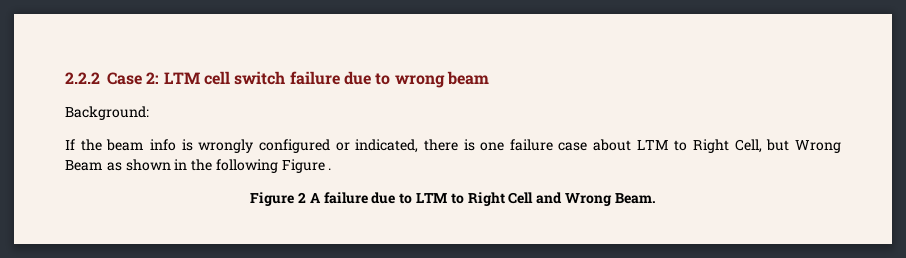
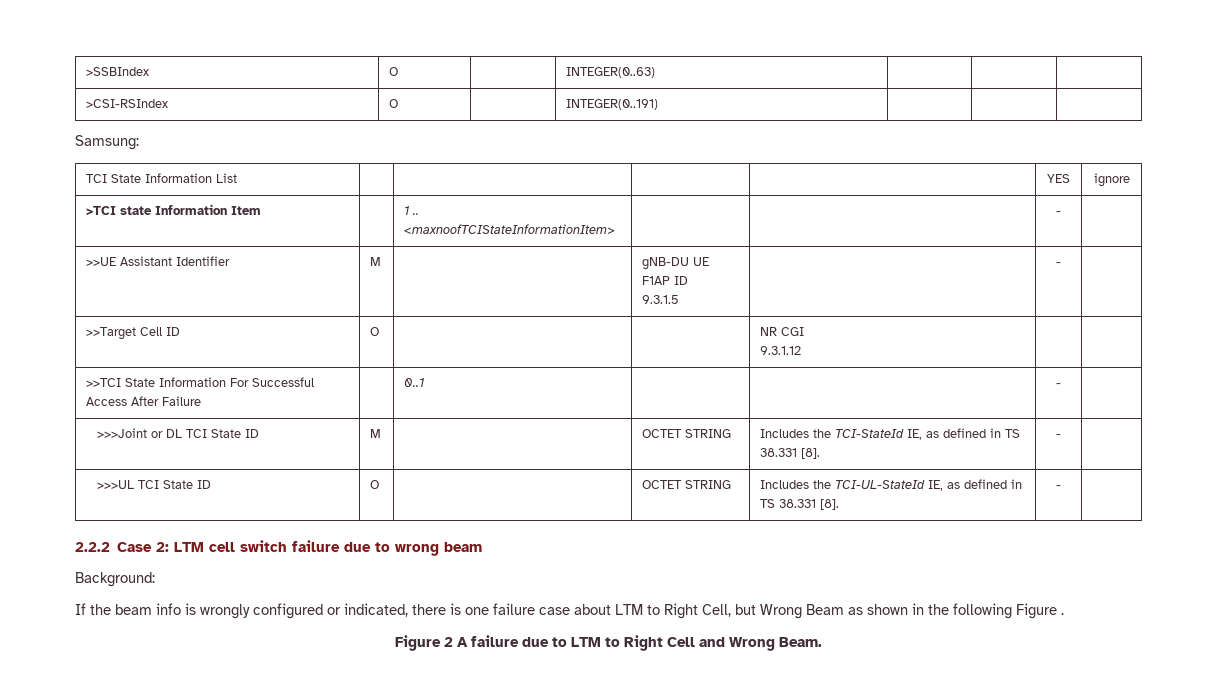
(65, 78) none -> [86,67,150,76] [389,67,399,76] [566,67,656,78] [86,99,169,108] [389,99,399,108] [566,99,659,110] [75,135,139,150] [86,173,238,183] [1047,174,1070,183] [1093,173,1130,187] [86,204,262,216] [404,206,420,215] [404,224,616,234] [1056,211,1061,215] [86,256,231,266] [370,257,382,266] [642,257,710,270] [642,276,689,285] [642,295,680,304] [1056,262,1061,266] [86,327,181,340] [370,327,380,336] [760,327,805,336] [760,346,802,355] [86,377,315,387] [86,396,202,406] [404,378,425,387] [1056,383,1061,387] [97,428,260,438] [370,429,382,438] [642,429,732,438] [760,428,1021,440] [760,448,821,459] [1056,434,1061,438] [97,480,212,489] [370,480,380,489] [642,480,732,489] [760,479,1023,491] [760,499,840,510] [1056,485,1061,489] >SSBIndex | O | | INTEGER(0..63) | | | // >CSI-RSIndex | O | | INTEGER(0..191) | | | // Samsung: // TCI State Information List | | | | | YES | ignore // >TCI state Information Item | | 1 .. <maxnoofTCIStateInformationItem> | | | - | // >>UE Assistant Identifier | M | | gNB-DU UE F1AP ID // 9.3.1.5 | | - | // >>Target Cell ID | O | | | NR CGI // 9.3.1.12 | | // >>TCI State Information For Successful Access After Failure | | 0..1 | | | - | // >>>Joint or DL TCI State ID | M | | OCTET STRING | Includes the TCI-StateId IE, as defined in TS 38.331 [8]. | - | // >>>UL TCI State ID | O | | OCTET STRING | Includes the TCI-UL-StateId IE, as defined in TS 38.331 [8]. | - | //

